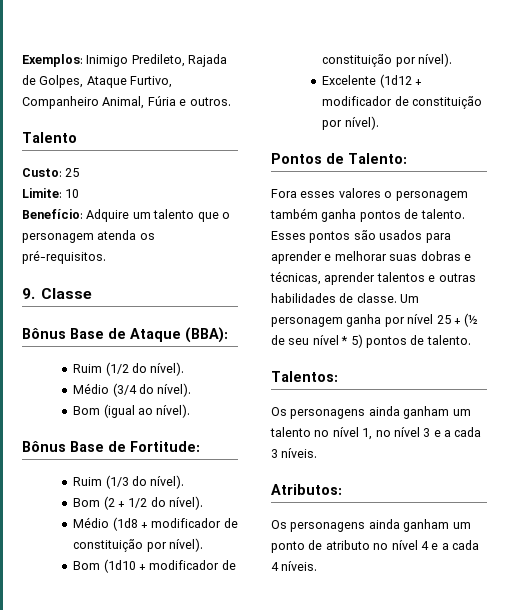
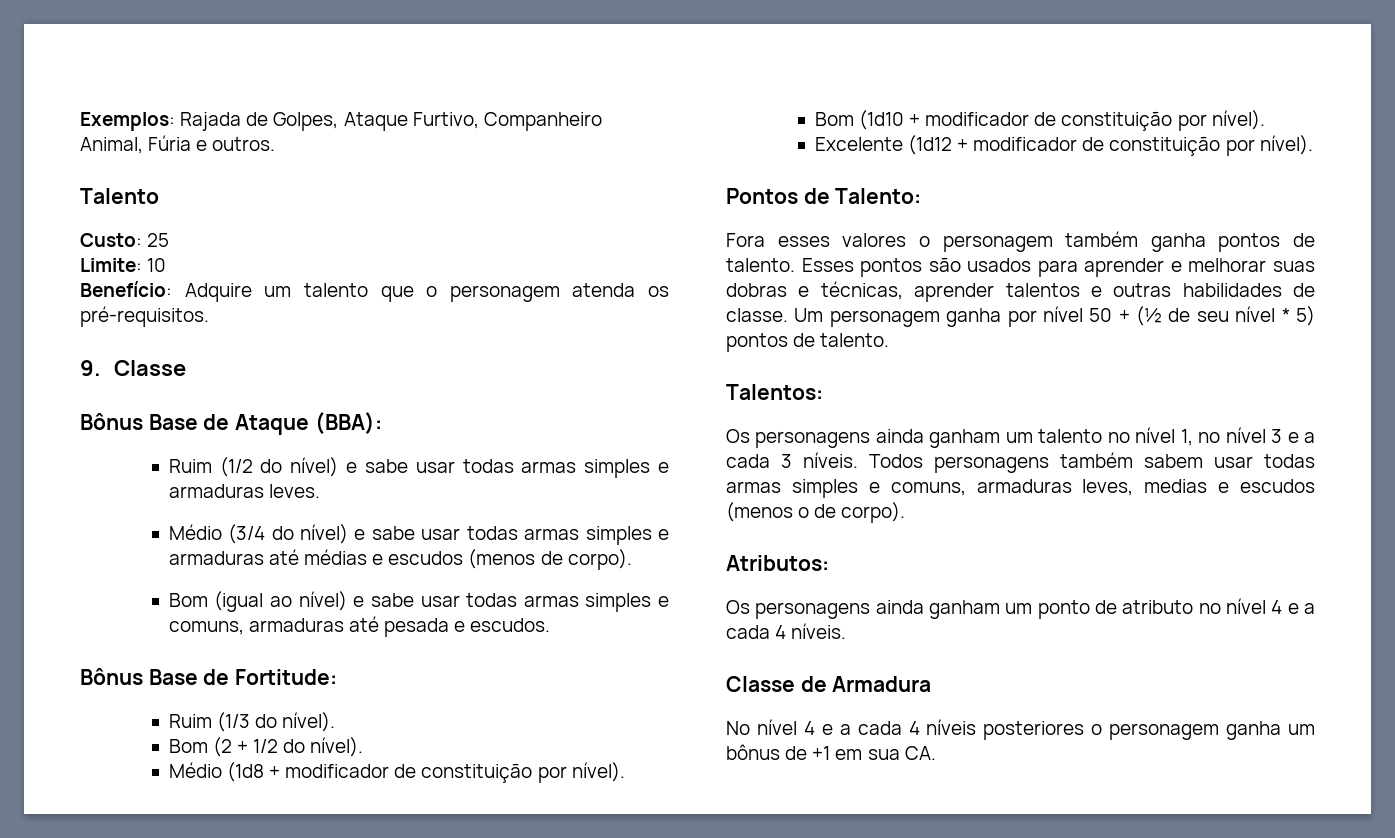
[86,54,185,67] Inimigo Predileto, -> (175, 121) none
[150,362,185,376] [73,383,192,397] [73,404,191,418] nível). // Médio (3/4 do nível). // Bom (igual ao nível). -> [290,457,669,478] [168,484,320,498] [168,524,670,545] [168,549,632,570] [168,591,670,612] [168,616,551,637] nível) e sabe usar todas armas simples e armaduras leves. // Médio (3/4 do nível) e sabe usar todas armas simples e armaduras até médias e escudos (menos de corpo). // Bom (igual ao nível) e sabe usar todas armas simples e comuns, armaduras até pesada e escudos.
[436,315,451,324] 25 -> [1089,308,1113,322] 50
(318, 453) none -> [869,452,1315,473] [726,479,1315,498] [726,502,906,523] Todos personagens também sabem usar todas armas simples e comuns, armaduras leves, medias e escudos (menos o de corpo).
(318, 566) none -> [726,676,932,692] [726,719,1315,740] [726,744,936,760] // Classe de Armadura // No nível 4 e a cada 4 níveis posteriores o personagem ganha um bônus de +1 em sua CA.

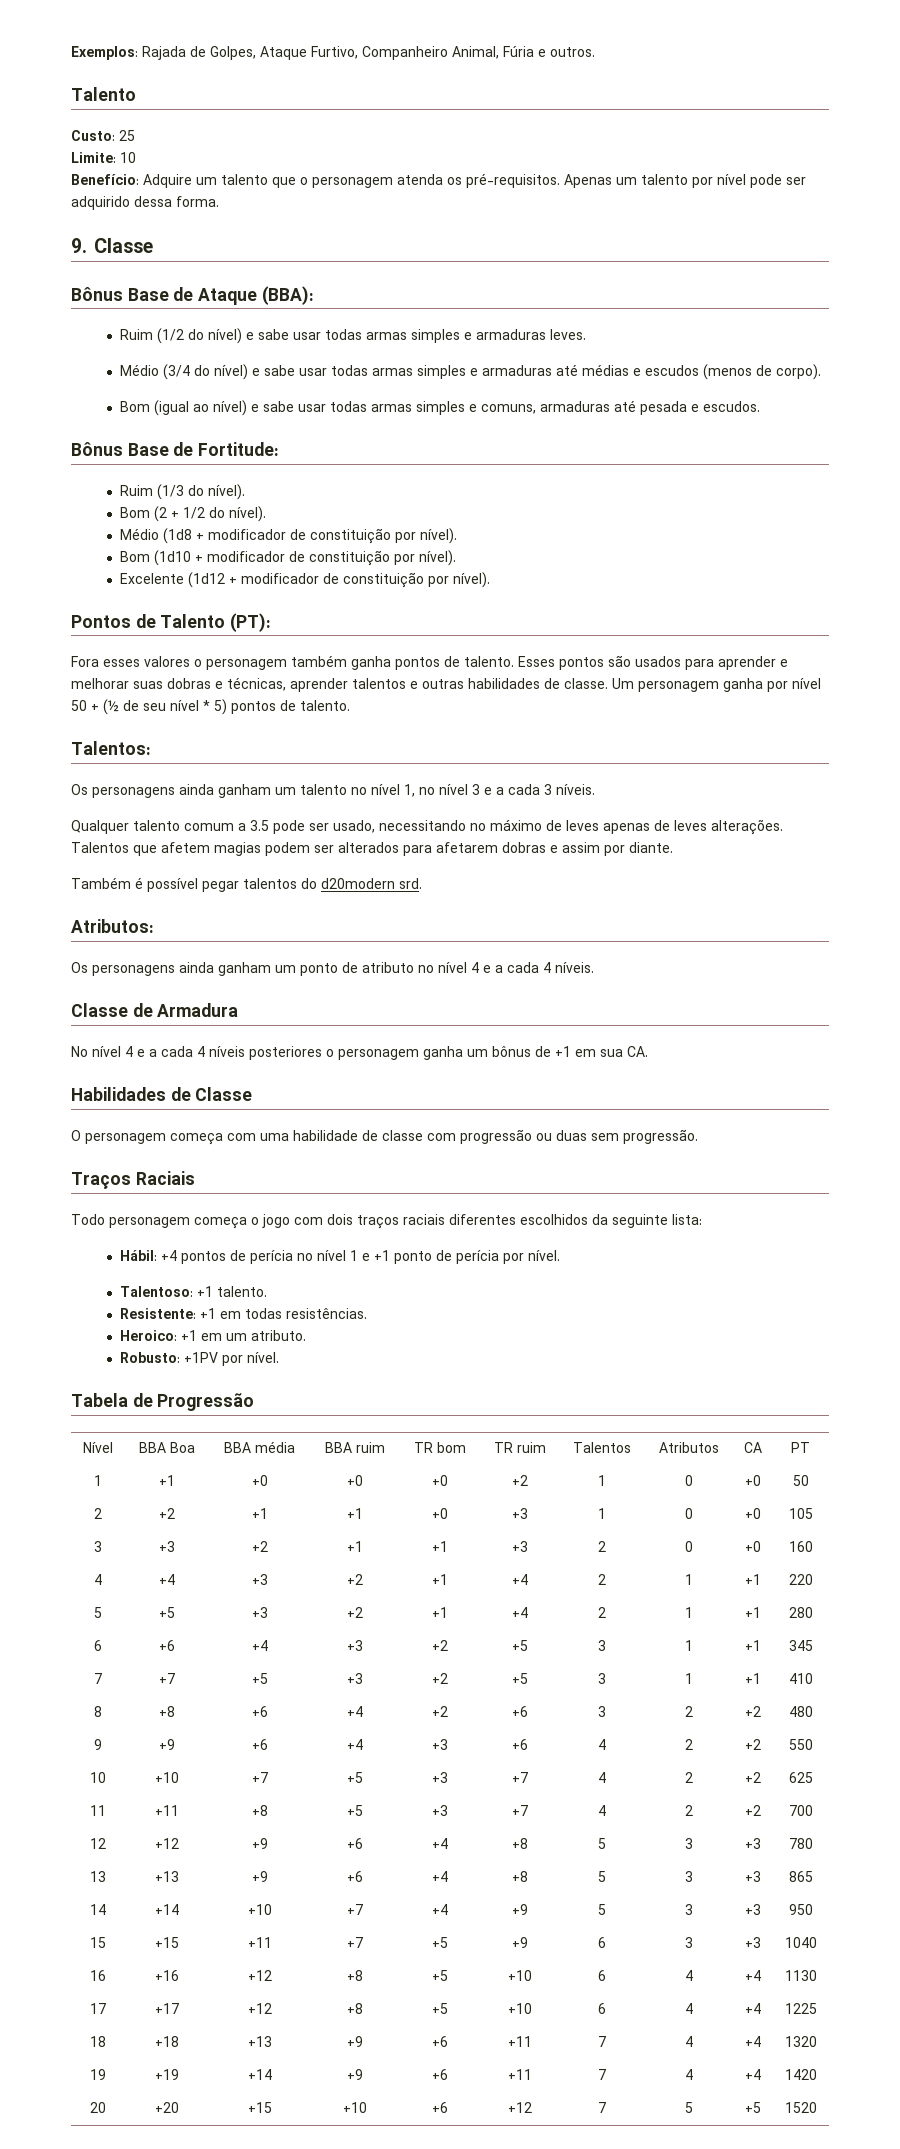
(209, 316) none -> [564,174,806,188] [71,196,219,210] Apenas um talento por nível pode ser adquirido dessa forma.
[835,188,922,204] Talento: -> [160,613,272,632] Talento (PT):
[869,452,1315,473] [726,479,1315,498] [726,502,906,523] Todos personagens também sabem usar todas armas simples e comuns, armaduras leves, medias e escudos (menos o de corpo). -> [71,819,783,835] [71,842,673,856] [71,877,422,892] // Qualquer talento comum a 3.5 pode ser usado, necessitando no máximo de leves apenas de leves alterações. Talentos que afetem magias podem ser alterados para afetarem dobras e assim por diante. // Também é possível pegar talentos do d20modern srd.
(936, 753) none -> [71,1087,253,1101] [71,1129,698,1145] [71,1171,195,1189] [71,1214,702,1229] [120,1250,561,1264] [120,1286,268,1297] [120,1308,368,1319] [120,1330,307,1341] [120,1352,280,1366] [71,1393,255,1411] [83,1442,113,1453] [138,1442,195,1453] [224,1441,295,1453] [325,1442,385,1453] [413,1442,466,1453] [493,1442,546,1453] [573,1442,631,1453] [658,1442,719,1453] [743,1442,762,1453] [791,1442,810,1453] [94,1475,102,1486] [158,1475,175,1486] [251,1475,268,1486] [347,1475,363,1486] [431,1475,448,1486] [511,1475,528,1486] [598,1475,606,1486] [684,1475,693,1486] [744,1475,761,1486] [792,1475,809,1486] [94,1508,102,1519] [158,1508,175,1519] [251,1508,268,1519] [347,1508,363,1519] [431,1508,448,1519] [511,1508,528,1519] [598,1508,606,1519] [684,1508,693,1519] [744,1508,761,1519] [788,1508,813,1519] [94,1541,102,1552] [158,1541,175,1552] [251,1541,268,1552] [347,1541,363,1552] [431,1541,448,1552] [511,1541,528,1552] [598,1541,606,1552] [684,1541,693,1552] [744,1541,761,1552] [788,1541,813,1552] [94,1574,102,1585] [158,1574,175,1585] [251,1574,268,1585] [347,1574,363,1585] [431,1574,448,1585] [511,1574,528,1585] [598,1574,606,1585] [684,1574,693,1585] [744,1574,761,1585] [788,1574,813,1585] [94,1607,102,1618] [158,1607,175,1618] [251,1607,268,1618] [347,1607,363,1618] [431,1607,448,1618] [511,1607,528,1618] [598,1607,606,1618] [684,1607,693,1618] [744,1607,761,1618] [788,1607,813,1618] [94,1640,102,1651] [158,1640,175,1651] [251,1640,268,1651] [347,1640,363,1651] [431,1640,448,1651] [511,1640,528,1651] [598,1640,606,1651] [684,1640,693,1651] [744,1640,761,1651] [788,1640,813,1651] [94,1673,102,1684] [158,1673,175,1684] [251,1673,268,1684] [347,1673,363,1684] [431,1673,448,1684] [511,1673,528,1684] [598,1673,606,1684] [684,1673,693,1684] [744,1673,761,1684] [788,1673,813,1684] [94,1706,102,1717] [158,1706,175,1717] [251,1706,268,1717] [347,1706,363,1717] [431,1706,448,1717] [511,1706,528,1717] [598,1706,606,1717] [684,1706,693,1717] [744,1706,761,1717] [788,1706,813,1717] [94,1739,102,1750] [158,1739,175,1750] [251,1739,268,1750] [347,1739,363,1750] [431,1739,448,1750] [511,1739,528,1750] [598,1739,606,1750] [684,1739,693,1750] [744,1739,761,1750] [788,1739,813,1750] [90,1772,106,1783] [154,1772,179,1783] [251,1772,268,1783] [347,1772,363,1783] [431,1772,448,1783] [511,1772,528,1783] [598,1772,606,1783] [684,1772,693,1783] [744,1772,761,1783] [788,1772,813,1783] [90,1805,106,1816] [154,1805,179,1816] [251,1805,268,1816] [347,1805,363,1816] [431,1805,448,1816] [511,1805,528,1816] [598,1805,606,1816] [684,1805,693,1816] [744,1805,761,1816] [788,1805,813,1816] [90,1838,106,1849] [154,1838,179,1849] [251,1838,268,1849] [347,1838,363,1849] [431,1838,448,1849] [511,1838,528,1849] [598,1838,606,1849] [684,1838,693,1849] [744,1838,761,1849] [788,1838,813,1849] [90,1871,106,1882] [154,1871,179,1882] [251,1871,268,1882] [347,1871,363,1882] [431,1871,448,1882] [511,1871,528,1882] [598,1871,606,1882] [684,1871,693,1882] [744,1871,761,1882] [788,1871,813,1882] [90,1904,106,1915] [154,1904,179,1915] [247,1904,272,1915] [347,1904,363,1915] [431,1904,448,1915] [511,1904,528,1915] [598,1904,606,1915] [684,1904,693,1915] [744,1904,761,1915] [788,1904,813,1915] [90,1937,106,1948] [154,1937,179,1948] [247,1937,272,1948] [347,1937,363,1948] [431,1937,448,1948] [511,1937,528,1948] [598,1937,606,1948] [684,1937,693,1948] [744,1937,761,1948] [784,1937,817,1948] [90,1970,106,1981] [154,1970,179,1981] [247,1970,272,1981] [347,1970,363,1981] [431,1970,448,1981] [507,1970,532,1981] [598,1970,606,1981] [684,1970,693,1981] [744,1970,761,1981] [784,1970,817,1981] [90,2003,106,2014] [154,2003,179,2014] [247,2003,272,2014] [347,2003,363,2014] [431,2003,448,2014] [507,2003,532,2014] [598,2003,606,2014] [684,2003,693,2014] [744,2003,761,2014] [784,2003,817,2014] [90,2036,106,2047] [154,2036,179,2047] [247,2036,272,2047] [347,2036,363,2047] [431,2036,448,2047] [507,2036,532,2047] [598,2036,606,2047] [684,2036,693,2047] [744,2036,761,2047] [784,2036,817,2047] [90,2069,106,2080] [154,2069,179,2080] [247,2069,272,2080] [347,2069,363,2080] [431,2069,448,2080] [507,2069,532,2080] [598,2069,606,2080] [684,2069,693,2080] [744,2069,761,2080] [784,2069,817,2080] [90,2102,106,2113] [154,2102,179,2113] [247,2102,272,2113] [343,2102,367,2113] [431,2102,448,2113] [507,2102,532,2113] [598,2102,606,2113] [684,2102,693,2113] [744,2102,761,2113] [784,2102,817,2113] // Habilidades de Classe // O personagem começa com uma habilidade de classe com progressão ou duas sem progressão. // Traços Raciais // Todo personagem começa o jogo com dois traços raciais diferentes escolhidos da seguinte lista: // Hábil: +4 pontos de perícia no nível 1 e +1 ponto de perícia por nível. // Talentoso: +1 talento. // Resistente: +1 em todas resistências. // Heroico: +1 em um atributo. // Robusto: +1PV por nível. // Tabela de Progressão // Nível | BBA Boa | BBA média | BBA ruim | TR bom | TR ruim | Talentos | Atributos | CA | PT // 1 | +1 | +0 | +0 | +0 | +2 | 1 | 0 | +0 | 50 // 2 | +2 | +1 | +1 | +0 | +3 | 1 | 0 | +0 | 105 // 3 | +3 | +2 | +1 | +1 | +3 | 2 | 0 | +0 | 160 // 4 | +4 | +3 | +2 | +1 | +4 | 2 | 1 | +1 | 220 // 5 | +5 | +3 | +2 | +1 | +4 | 2 | 1 | +1 | 280 // 6 | +6 | +4 | +3 | +2 | +5 | 3 | 1 | +1 | 345 // 7 | +7 | +5 | +3 | +2 | +5 | 3 | 1 | +1 | 410 // 8 | +8 | +6 | +4 | +2 | +6 | 3 | 2 | +2 | 480 // 9 | +9 | +6 | +4 | +3 | +6 | 4 | 2 | +2 | 550 // 10 | +10 | +7 | +5 | +3 | +7 | 4 | 2 | +2 | 625 // 11 | +11 | +8 | +5 | +3 | +7 | 4 | 2 | +2 | 700 // 12 | +12 | +9 | +6 | +4 | +8 | 5 | 3 | +3 | 780 // 13 | +13 | +9 | +6 | +4 | +8 | 5 | 3 | +3 | 865 // 14 | +14 | +10 | +7 | +4 | +9 | 5 | 3 | +3 | 950 // 15 | +15 | +11 | +7 | +5 | +9 | 6 | 3 | +3 | 1040 // 16 | +16 | +12 | +8 | +5 | +10 | 6 | 4 | +4 | 1130 // 17 | +17 | +12 | +8 | +5 | +10 | 6 | 4 | +4 | 1225 // 18 | +18 | +13 | +9 | +6 | +11 | 7 | 4 | +4 | 1320 // 19 | +19 | +14 | +9 | +6 | +11 | 7 | 4 | +4 | 1420 // 20 | +20 | +15 | +10 | +6 | +12 | 7 | 5 | +5 | 1520

